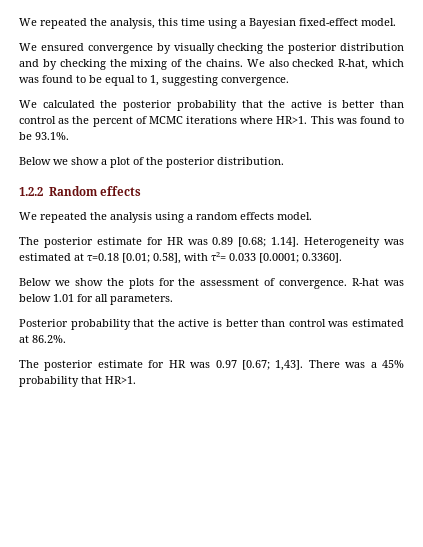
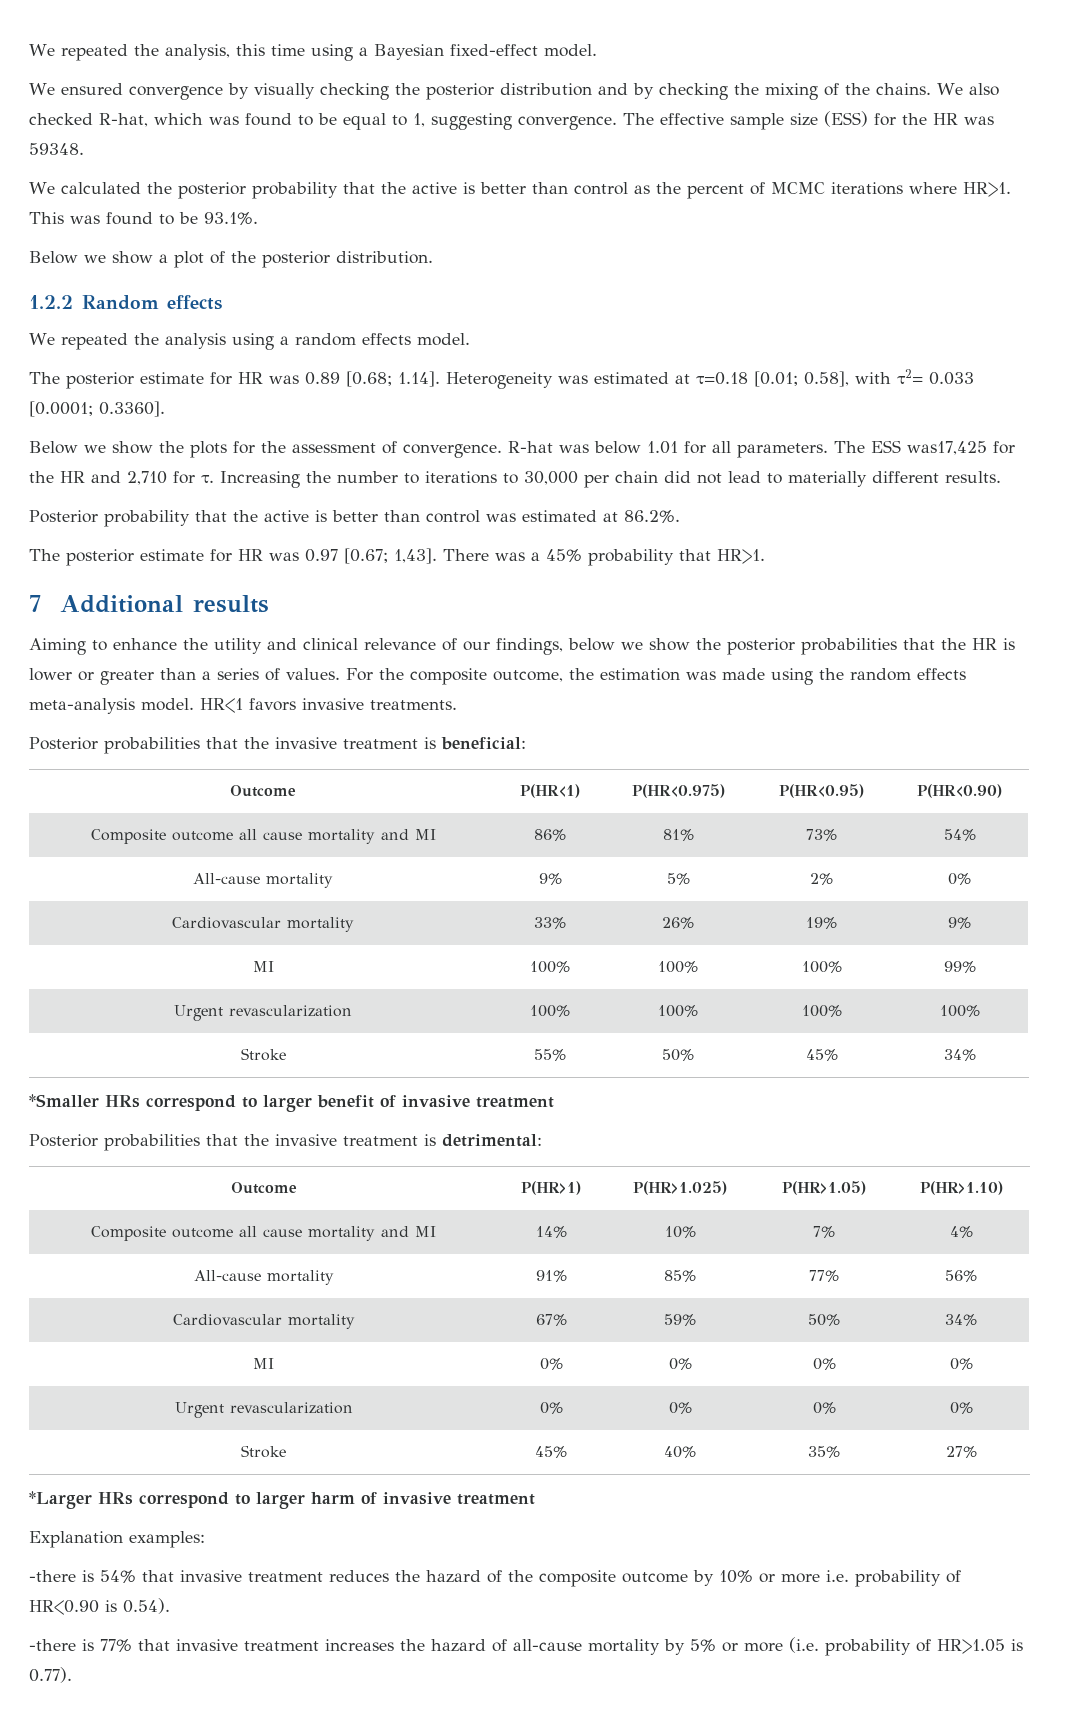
(289, 81) none -> [623,111,994,130] [29,143,84,155] The effective sample size (ESS) for the HR was 59348.
(173, 299) none -> [834,440,1015,455] [29,471,1001,488] The ESS was17,425 for the HR and 2,710 for τ. Increasing the number to iterations to 30,000 per chain did not lead to materially different results.
(136, 380) none -> [29,595,270,613] [29,638,1015,655] [29,668,966,685] [29,698,457,714] [29,737,526,754] [230,785,296,797] [520,784,580,798] [631,784,725,798] [779,784,864,798] [917,784,1002,798] [90,829,436,844] [534,829,566,841] [662,829,694,841] [806,829,837,841] [943,829,976,841] [193,873,333,888] [538,873,562,885] [666,873,690,885] [810,873,833,885] [948,873,971,885] [172,917,354,932] [534,917,566,929] [662,917,694,929] [806,917,837,929] [948,917,971,929] [252,961,274,972] [530,961,570,973] [658,961,698,973] [801,961,842,973] [943,961,976,973] [174,1005,352,1021] [530,1005,570,1017] [658,1005,698,1017] [801,1005,842,1017] [939,1005,980,1017] [240,1048,286,1061] [534,1049,566,1061] [662,1049,694,1061] [805,1049,838,1061] [943,1049,976,1061] [29,1094,554,1112] [29,1134,542,1151] [230,1182,297,1194] [521,1181,581,1195] [633,1181,727,1195] [782,1181,866,1195] [919,1181,1003,1195] [91,1226,436,1241] [535,1226,567,1238] [664,1226,696,1238] [813,1226,835,1238] [949,1226,973,1238] [193,1270,334,1285] [535,1270,567,1282] [664,1270,696,1282] [809,1270,839,1282] [945,1270,977,1282] [172,1314,355,1329] [535,1314,567,1326] [664,1314,696,1326] [808,1314,840,1326] [945,1314,977,1326] [253,1358,274,1369] [539,1358,563,1370] [668,1358,692,1370] [812,1358,836,1370] [949,1358,973,1370] [174,1402,353,1418] [539,1402,563,1414] [668,1402,692,1414] [812,1402,836,1414] [949,1402,973,1414] [241,1445,286,1458] [535,1446,567,1458] [664,1446,696,1458] [808,1446,840,1458] [945,1446,977,1458] [29,1491,535,1509] [29,1531,205,1548] [29,1570,961,1587] [29,1598,170,1615] [29,1637,1023,1656] [29,1667,72,1683] // 7 Additional results // Aiming to enhance the utility and clinical relevance of our findings, below we show the posterior probabilities that the HR is lower or greater than a series of values. For the composite outcome, the estimation was made using the random effects meta-analysis model. HR<1 favors invasive treatments. // Posterior probabilities that the invasive treatment is beneficial: // Outcome | P(HR<1) | P(HR<0.975) | P(HR<0.95) | P(HR<0.90) // Composite outcome all cause mortality and MI | 86% | 81% | 73% | 54% // All-cause mortality | 9% | 5% | 2% | 0% // Cardiovascular mortality | 33% | 26% | 19% | 9% // MI | 100% | 100% | 100% | 99% // Urgent revascularization | 100% | 100% | 100% | 100% // Stroke | 55% | 50% | 45% | 34% // *Smaller HRs correspond to larger benefit of invasive treatment // Posterior probabilities that the invasive treatment is detrimental: // Outcome | P(HR>1) | P(HR>1.025) | P(HR>1.05) | P(HR>1.10) // Composite outcome all cause mortality and MI | 14% | 10% | 7% | 4% // All-cause mortality | 91% | 85% | 77% | 56% // Cardiovascular mortality | 67% | 59% | 50% | 34% // MI | 0% | 0% | 0% | 0% // Urgent revascularization | 0% | 0% | 0% | 0% // Stroke | 45% | 40% | 35% | 27% // *Larger HRs correspond to larger harm of invasive treatment // Explanation examples: // -there is 54% that invasive treatment reduces the hazard of the composite outcome by 10% or more i.e. probability of HR<0.90 is 0.54). // -there is 77% that invasive treatment increases the hazard of all-cause mortality by 5% or more (i.e. probability of HR>1.05 is 0.77).

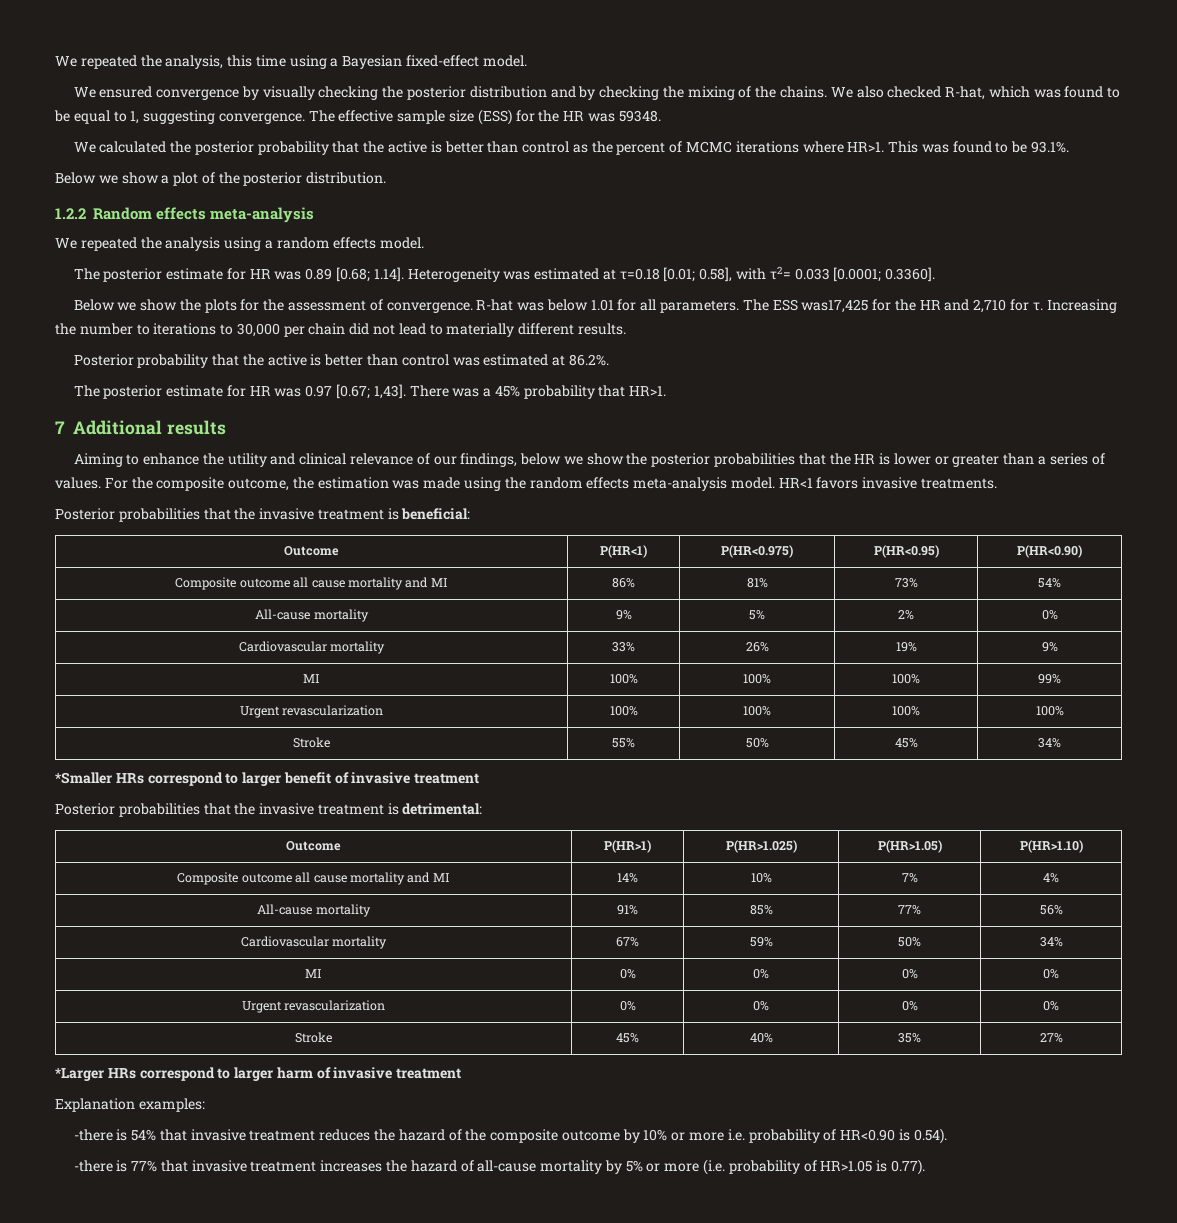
(222, 302) none -> [210,207,315,223] meta-analysis

